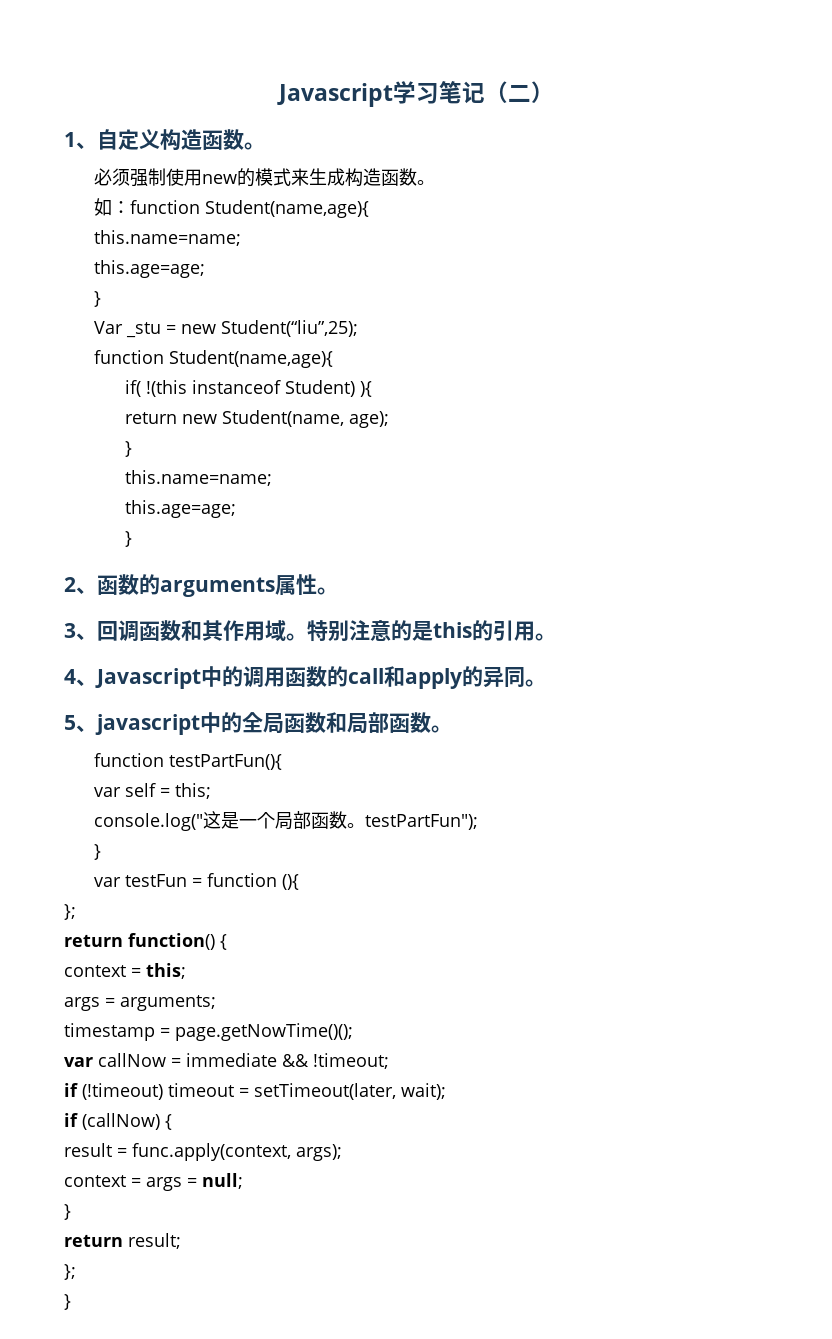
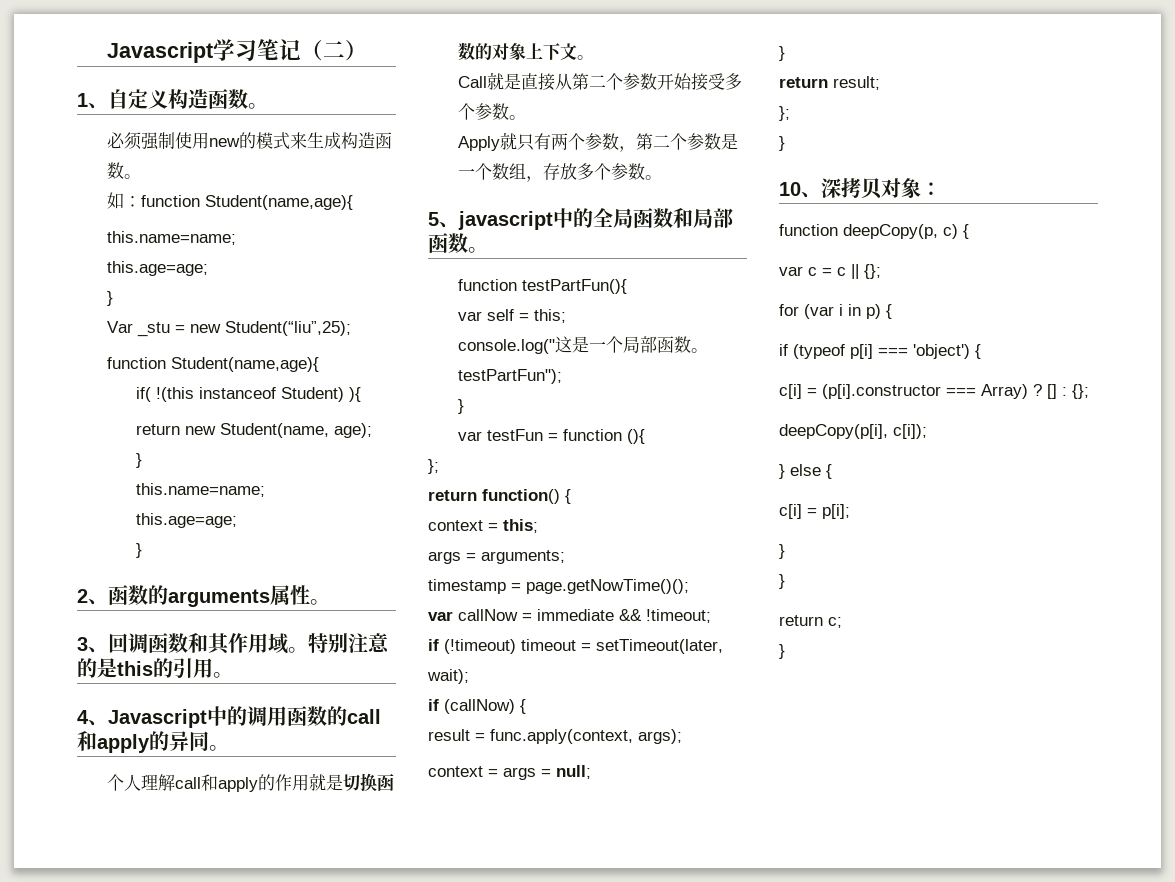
(546, 683) none -> [106,773,394,792] [457,42,594,61] [457,72,742,91] [457,103,526,120] [457,132,738,152] [457,163,662,182] // 个人理解call和apply的作用就是切换函数的对象上下文。 // Call就是直接从第二个参数开始接受多个参数。 // Apply就只有两个参数，第二个参数是一个数组，存放多个参数。
(71, 1302) none -> [779,178,941,199] [779,224,969,239] [779,264,881,279] [779,304,892,319] [779,344,981,359] [779,384,1089,399] [779,424,927,439] [779,464,832,479] [779,504,850,519] [779,544,785,559] [779,574,785,589] [779,615,842,628] [779,644,785,659] // 10、深拷贝对象： // function deepCopy(p, c) { // var c = c || {}; // for (var i in p) { // if (typeof p[i] === 'object') { // c[i] = (p[i].constructor === Array) ? [] : {}; // deepCopy(p[i], c[i]); // } else { // c[i] = p[i]; // } // } // return c; // }

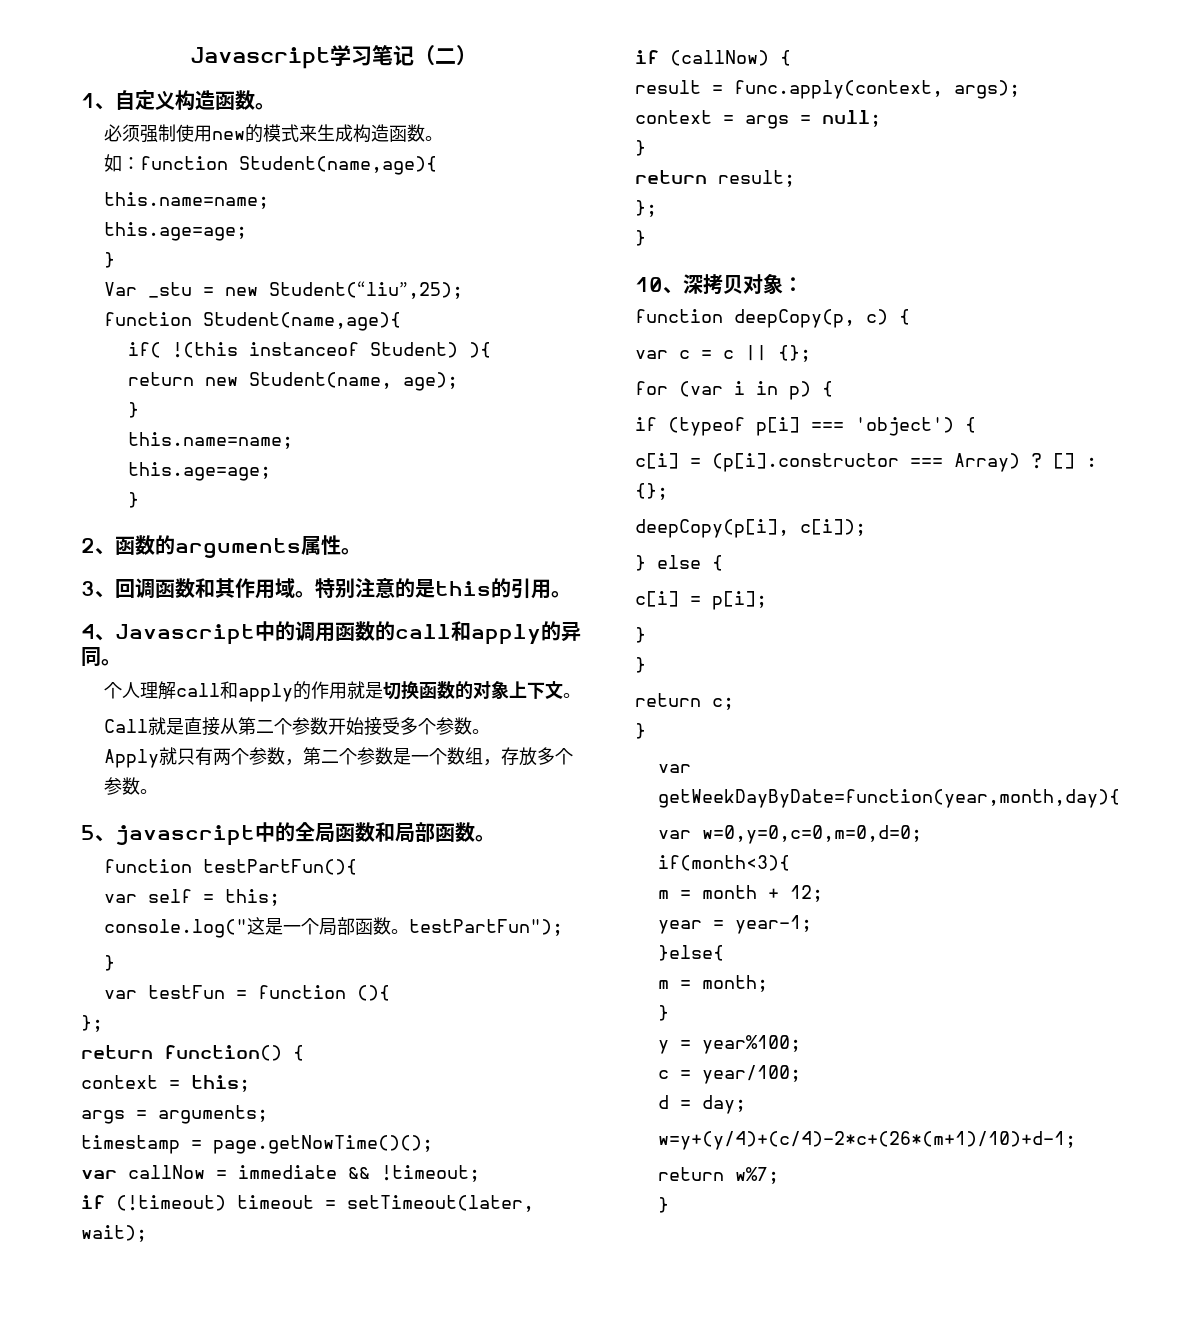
(785, 651) none -> [658,764,692,773] [658,789,1121,808] [658,825,923,844] [658,855,791,871] [658,885,824,902] [658,915,813,934] [658,945,725,961] [658,975,769,992] [658,1005,670,1021] [658,1035,802,1054] [658,1065,802,1084] [658,1095,747,1114] [658,1131,1077,1150] [658,1167,780,1184] [658,1197,670,1213] // var getWeekDayByDate=function(year,month,day){ // var w=0,y=0,c=0,m=0,d=0; // if(month<3){ // m = month + 12; // year = year-1; // }else{ // m = month; // } // y = year%100; // c = year/100; // d = day; // w=y+(y/4)+(c/4)-2*c+(26*(m+1)/10)+d-1; // return w%7; // }

